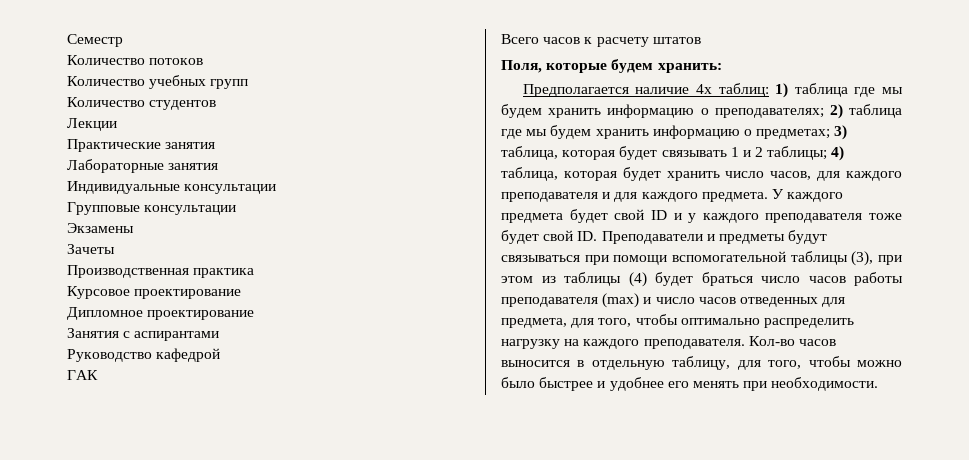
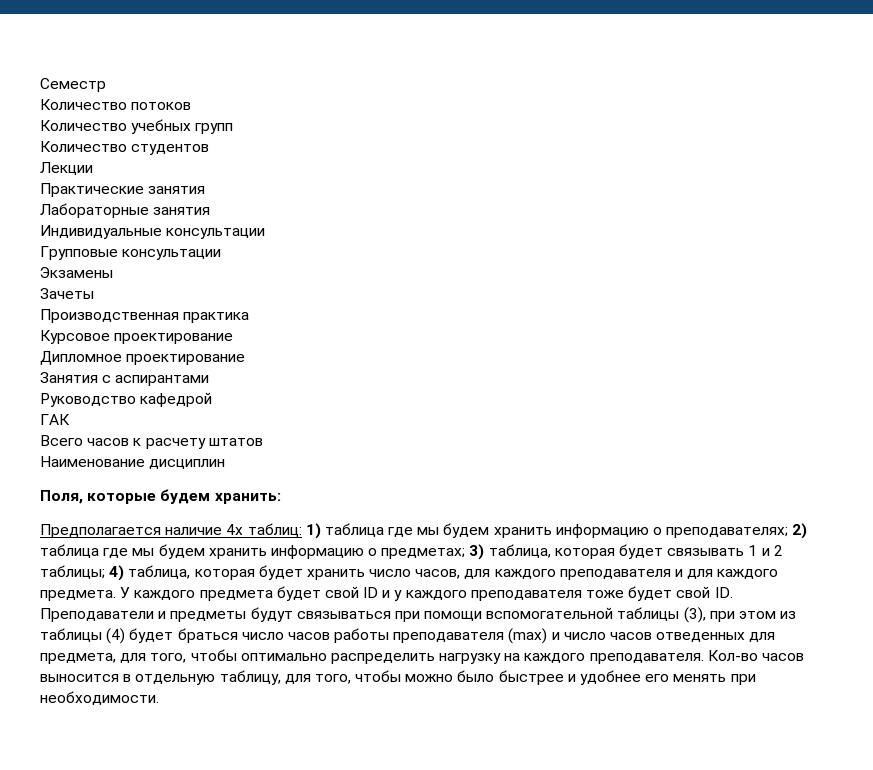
(701, 40) none -> [40,456,226,469] // Наименование дисциплин

